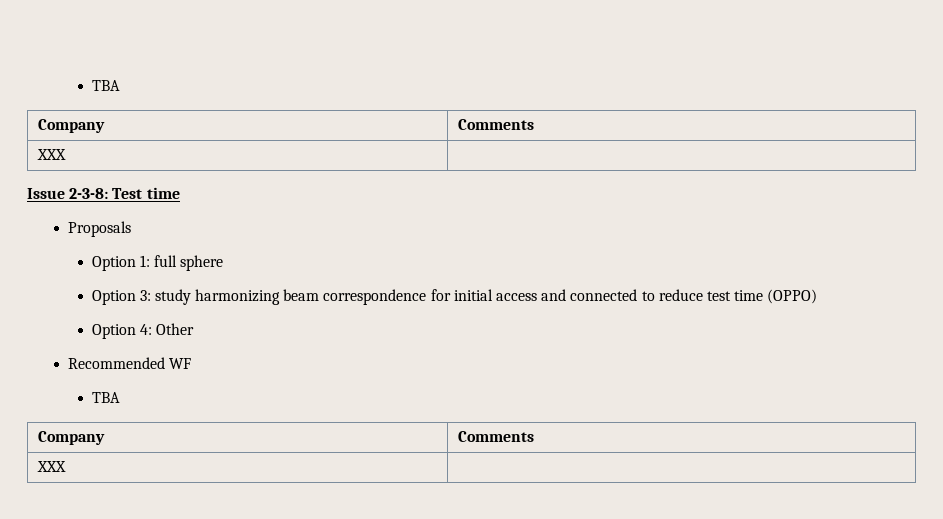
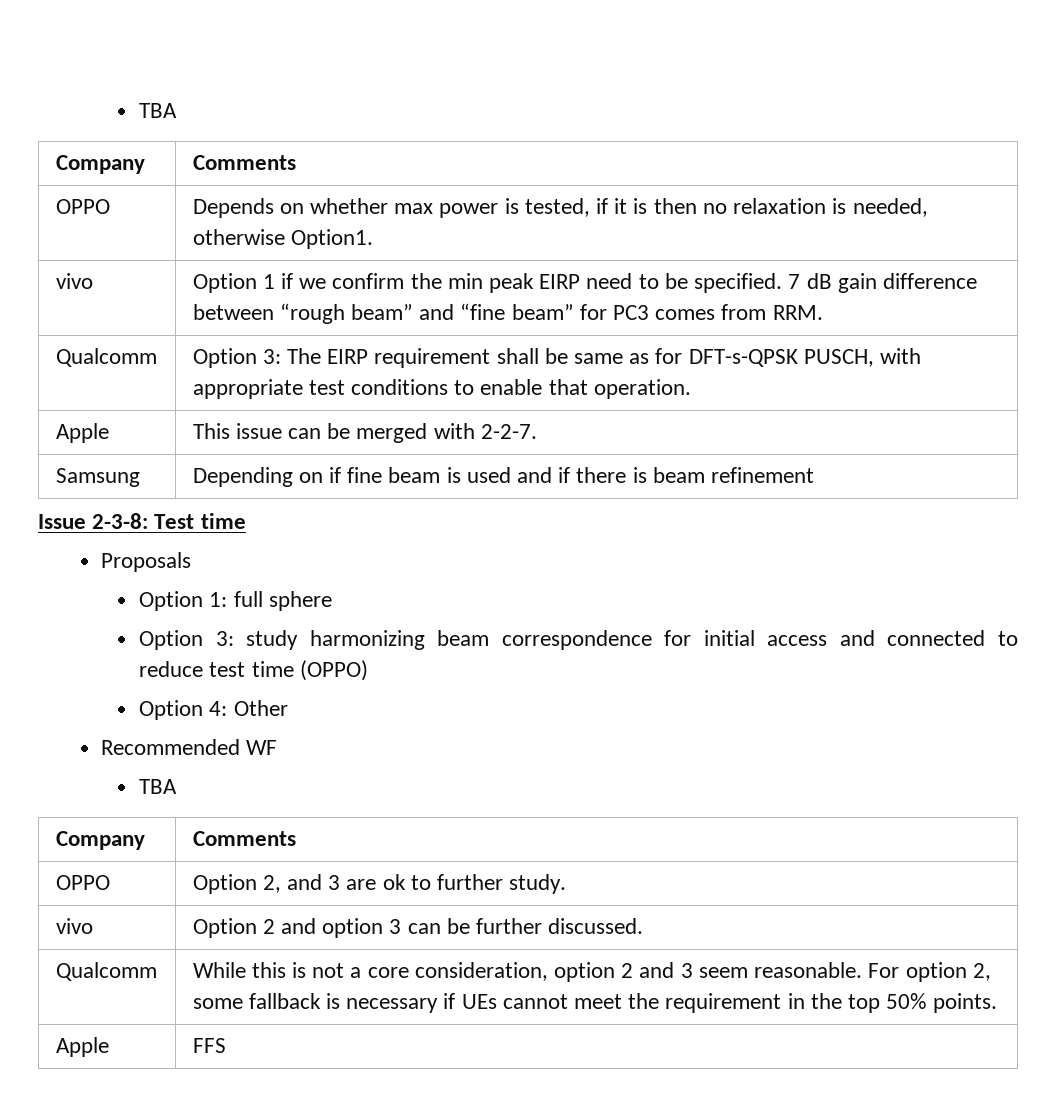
[91,80,120,91] [38,119,106,133] [458,119,535,130] [37,149,67,160] TBA // Company | Comments // XXX | -> [139,103,178,118] [55,155,145,174] [192,155,296,170] [55,199,110,214] [192,198,928,218] [192,229,373,249] [55,273,93,289] [192,273,977,293] [192,303,823,324] [55,348,157,367] [192,348,922,368] [192,379,691,399] [55,423,109,443] [192,423,537,443] [55,468,140,487] [192,467,815,487] TBA // Company | Comments // OPPO | Depends on whether max power is tested, if it is then no relaxation is needed, otherwise Option1. // vivo | Option 1 if we confirm the min peak EIRP need to be specified. 7 dB gain difference between “rough beam” and “fine beam” for PC3 comes from RRM. // Qualcomm | Option 3: The EIRP requirement shall be same as for DFT-s-QPSK PUSCH, with appropriate test conditions to enable that operation. // Apple | This issue can be merged with 2-2-7. // Samsung | Depending on if fine beam is used and if there is beam refinement
[37,461,67,472] XXX | -> [55,875,110,890] [192,874,567,894] [55,918,93,934] [192,918,644,938] [55,962,157,981] [192,962,991,982] [192,993,997,1013] [55,1037,109,1057] [192,1038,226,1053] OPPO | Option 2, and 3 are ok to further study. // vivo | Option 2 and option 3 can be further discussed. // Qualcomm | While this is not a core consideration, option 2 and 3 seem reasonable. For option 2, some fallback is necessary if UEs cannot meet the requirement in the top 50% points. // Apple | FFS

